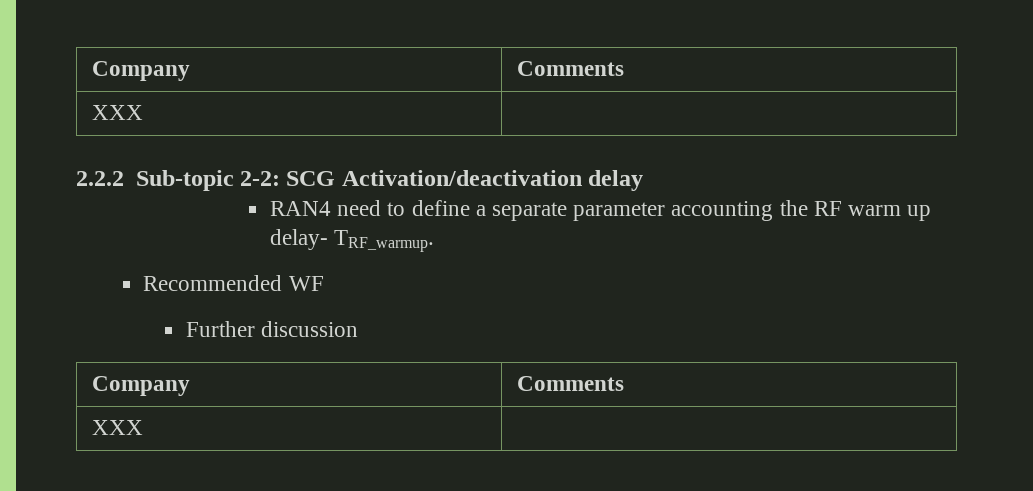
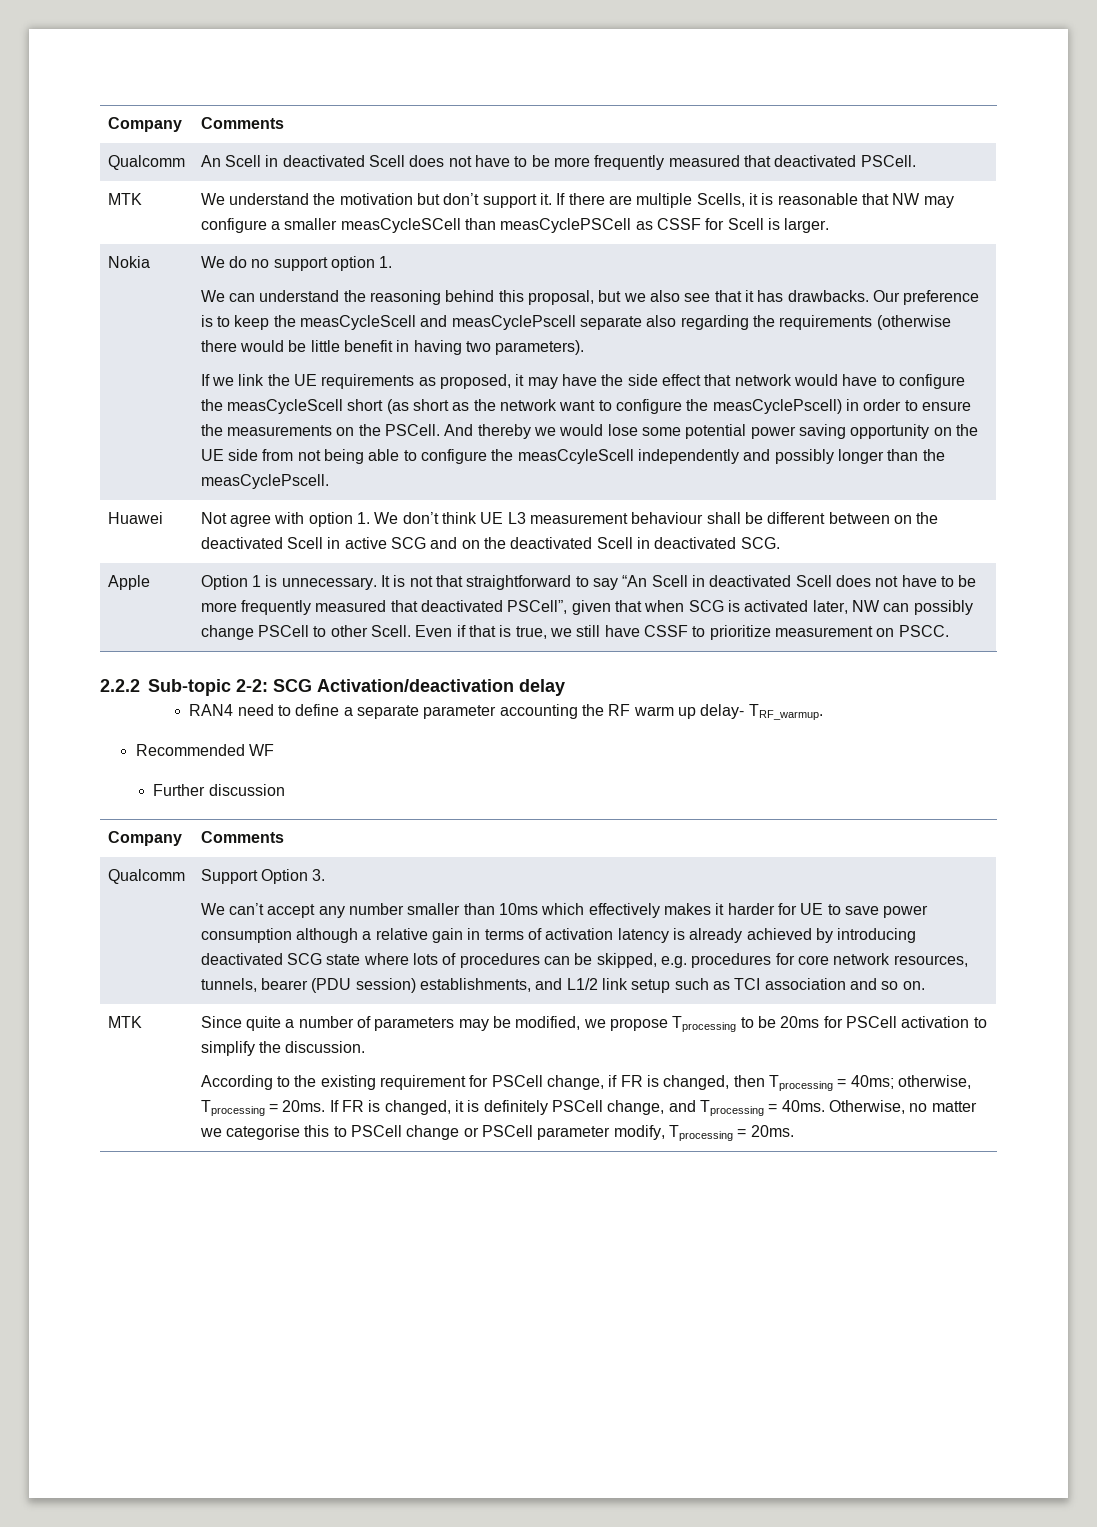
[92,61,191,81] [517,61,625,76] [92,105,144,120] Company | Comments // XXX | -> [107,117,182,132] [200,117,284,129] [107,155,185,170] [200,155,916,170] [107,193,142,205] [200,193,954,208] [200,218,830,233] [107,256,150,268] [200,256,393,271] [200,290,980,305] [200,315,951,330] [200,340,585,355] [200,374,965,389] [200,399,971,414] [200,424,978,439] [200,449,945,464] [200,474,329,489] [107,512,163,524] [200,512,939,527] [200,537,780,549] [107,575,150,590] [200,575,977,590] [200,600,973,615] [200,625,949,640] Company | Comments // Qualcomm | An Scell in deactivated Scell does not have to be more frequently measured that deactivated PSCell. // MTK | We understand the motivation but don’t support it. If there are multiple Scells, it is reasonable that NW may configure a smaller measCycleSCell than measCyclePSCell as CSSF for Scell is larger. // Nokia | We do no support option 1. // We can understand the reasoning behind this proposal, but we also see that it has drawbacks. Our preference is to keep the measCycleScell and measCyclePscell separate also regarding the requirements (otherwise there would be little benefit in having two parameters). // If we link the UE requirements as proposed, it may have the side effect that network would have to configure the measCycleScell short (as short as the network want to configure the measCyclePscell) in order to ensure the measurements on the PSCell. And thereby we would lose some potential power saving opportunity on the UE side from not being able to configure the measCcyleScell independently and possibly longer than the measCyclePscell. // Huawei | Not agree with option 1. We don’t think UE L3 measurement behaviour shall be different between on the deactivated Scell in active SCG and on the deactivated Scell in deactivated SCG. // Apple | Option 1 is unnecessary. It is not that straightforward to say “An Scell in deactivated Scell does not have to be more frequently measured that deactivated PSCell”, given that when SCG is activated later, NW can possibly change PSCell to other Scell. Even if that is true, we still have CSSF to prioritize measurement on PSCC.
[92,420,144,435] XXX | -> [107,869,185,884] [200,869,326,884] [200,903,929,918] [200,928,917,943] [200,953,968,968] [200,978,925,993] [107,1016,142,1028] [200,1016,987,1032] [200,1041,366,1056] [200,1075,971,1091] [200,1100,977,1116] [199,1125,794,1141] Qualcomm | Support Option 3. // We can’t accept any number smaller than 10ms which effectively makes it harder for UE to save power consumption although a relative gain in terms of activation latency is already achieved by introducing deactivated SCG state where lots of procedures can be skipped, e.g. procedures for core network resources, tunnels, bearer (PDU session) establishments, and L1/2 link setup such as TCI association and so on. // MTK | Since quite a number of parameters may be modified, we propose Tprocessing to be 20ms for PSCell activation to simplify the discussion. // According to the existing requirement for PSCell change, if FR is changed, then Tprocessing = 40ms; otherwise, Tprocessing = 20ms. If FR is changed, it is definitely PSCell change, and Tprocessing = 40ms. Otherwise, no matter we categorise this to PSCell change or PSCell parameter modify, Tprocessing = 20ms.

